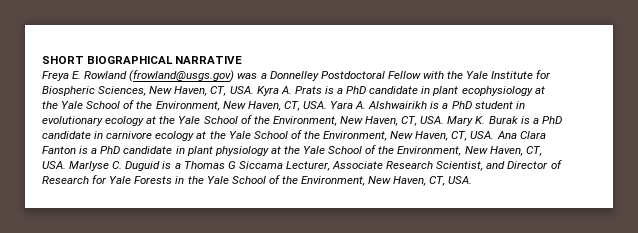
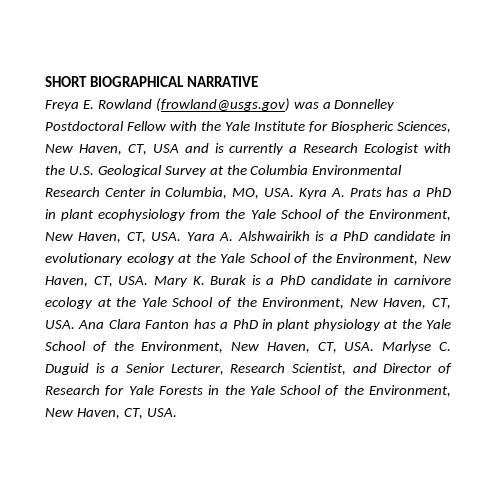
(227, 91) none -> [152,143,451,155] [45,165,403,177] [45,187,260,199] USA and is currently a Research Ecologist with the U.S. Geological Survey at the Columbia Environmental Research Center in Columbia, MO,
[324,86,419,94] is a PhD candidate -> [386,187,451,197] has a PhD
[534,86,545,94] at -> [190,209,221,220] from
[474,101,513,109] student -> [373,231,435,241] candidate
[79,146,173,154] is a PhD candidate -> [193,319,258,329] has a PhD
[183,161,384,171] Thomas G Siccama Lecturer, Associate -> [126,363,224,375] Senior Lecturer,

